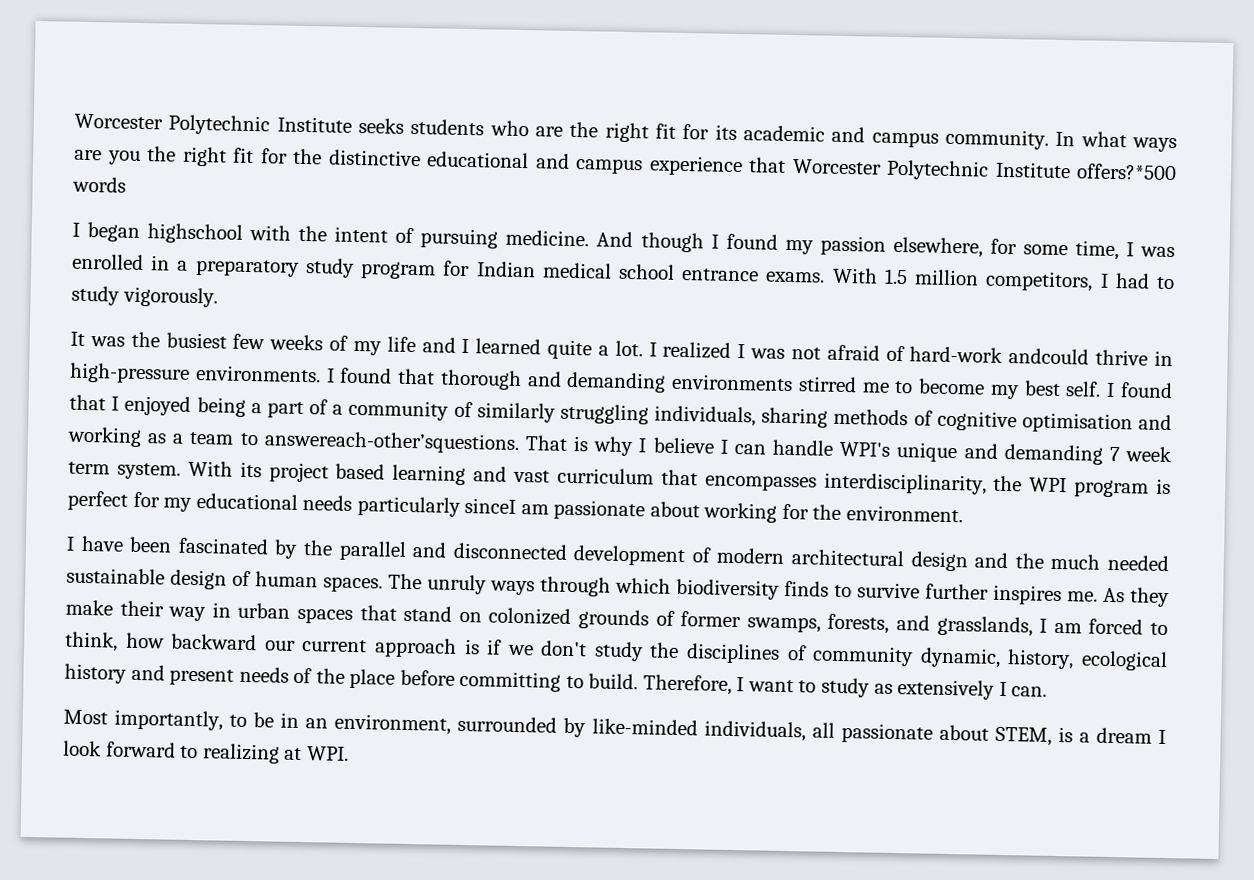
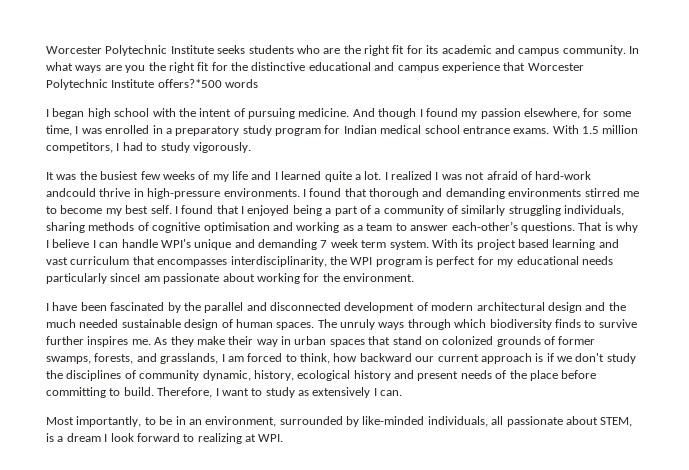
[147,223,244,244] highschool -> [87,108,150,119] high school
[263,430,520,454] answereach-other’squestions. -> [410,221,575,233] answer each-other’s questions.

